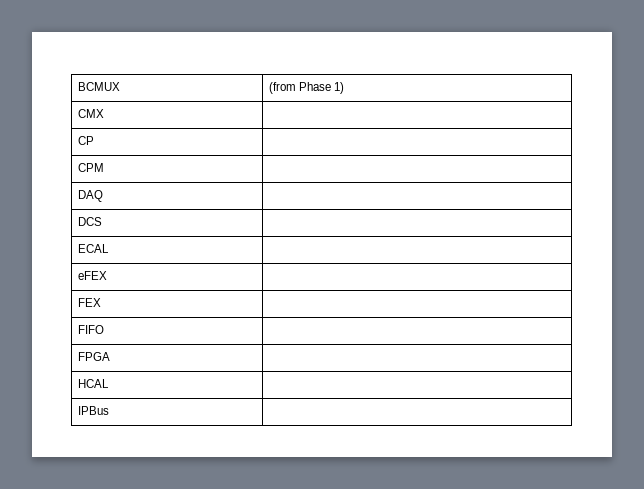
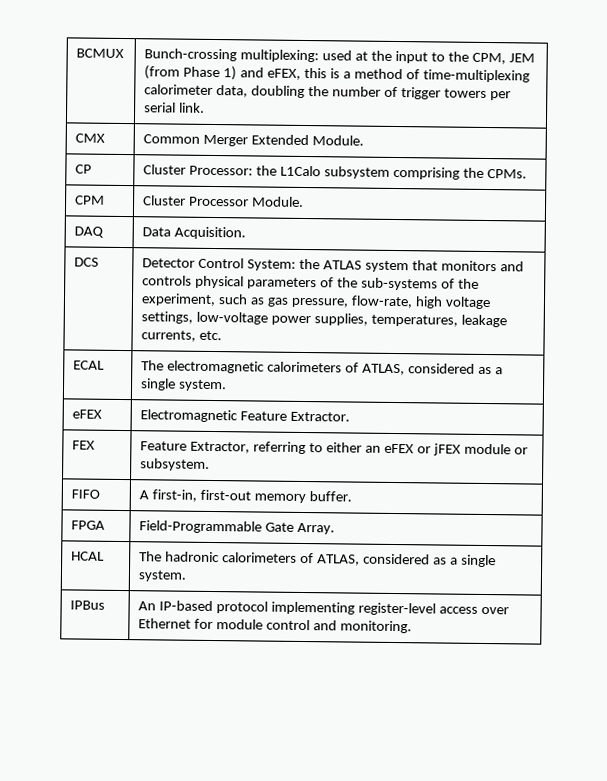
[269,82,345,94] [78,109,105,118] [78,136,95,145] [78,163,105,172] (from Phase 1) // CMX | // CP | // CPM | -> [144,48,535,65] [144,65,530,83] [144,84,511,101] [144,102,206,113] [75,133,106,143] [143,134,365,147] [75,164,93,174] [143,164,527,180] [75,195,106,205] [143,195,305,207] Bunch-crossing multiplexing: used at the input to the CPM, JEM (from Phase 1) and eFEX, this is a method of time-multiplexing calorimeter data, doubling the number of trigger towers per serial link. // CMX | Common Merger Extended Module. // CP | Cluster Processor: the L1Calo subsystem comprising the CPMs. // CPM | Cluster Processor Module.
(104, 196) none -> [142,226,247,240] Data Acquisition.
[78,244,110,253] [78,271,108,280] [78,298,102,307] [78,325,105,334] [78,352,111,361] [78,379,110,388] [78,406,110,415] // ECAL | // eFEX | // FEX | // FIFO | // FPGA | // HCAL | // IPBus | -> [142,257,524,273] [142,275,479,291] [141,293,491,310] [141,311,508,328] [141,330,223,342] [73,360,106,370] [141,360,503,376] [140,378,228,392] [72,409,103,419] [140,409,351,423] [72,440,96,450] [140,441,528,456] [140,458,211,471] [71,489,101,499] [139,489,353,504] [71,520,106,530] [139,520,336,535] [71,551,106,561] [139,551,496,568] [138,570,188,582] [70,600,106,610] [138,600,509,616] [138,618,413,634] Detector Control System: the ATLAS system that monitors and controls physical parameters of the sub-systems of the experiment, such as gas pressure, flow-rate, high voltage settings, low-voltage power supplies, temperatures, leakage currents, etc. // ECAL | The electromagnetic calorimeters of ATLAS, considered as a single system. // eFEX | Electromagnetic Feature Extractor. // FEX | Feature Extractor, referring to either an eFEX or jFEX module or subsystem. // FIFO | A first-in, first-out memory buffer. // FPGA | Field-Programmable Gate Array. // HCAL | The hadronic calorimeters of ATLAS, considered as a single system. // IPBus | An IP-based protocol implementing register-level access over Ethernet for module control and monitoring.

